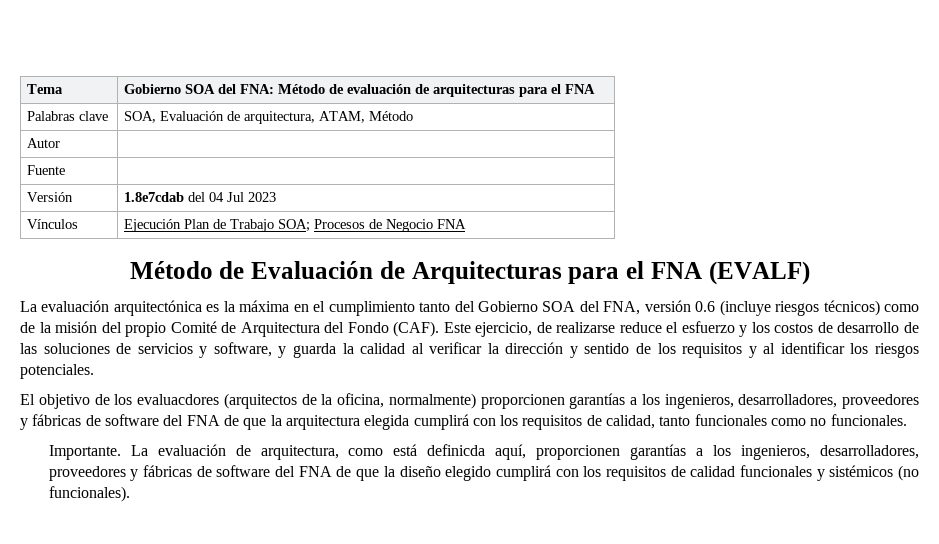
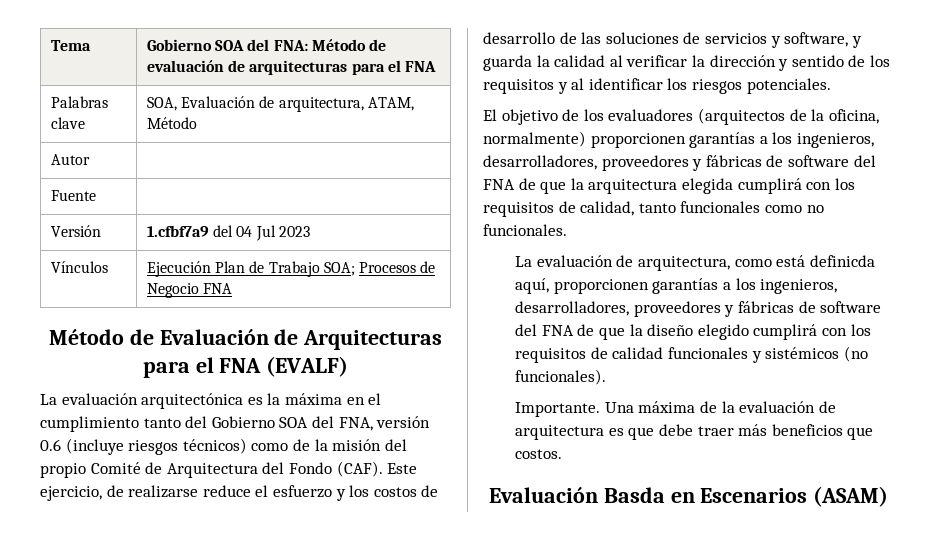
[124,192,185,202] 1.8e7cdab -> [146,225,209,237] 1.cfbf7a9
[137,394,219,405] evaluacdores -> [608,109,694,121] evaluadores
[48,445,121,460] Importante. -> (567, 230) none
(130, 494) none -> [515,401,836,417] [515,424,874,440] [515,449,563,459] [488,486,889,507] // Importante. Una máxima de la evaluación de arquitectura es que debe traer más beneficios que costos. // Evaluación Basda en Escenarios (ASAM)

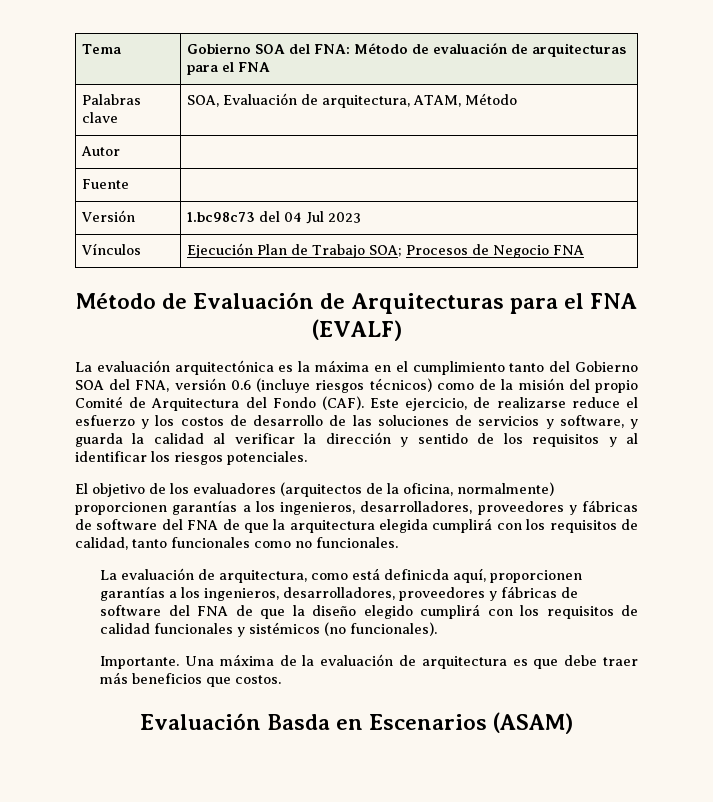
[146,225,209,237] 1.cfbf7a9 -> [186,212,255,222] 1.bc98c73

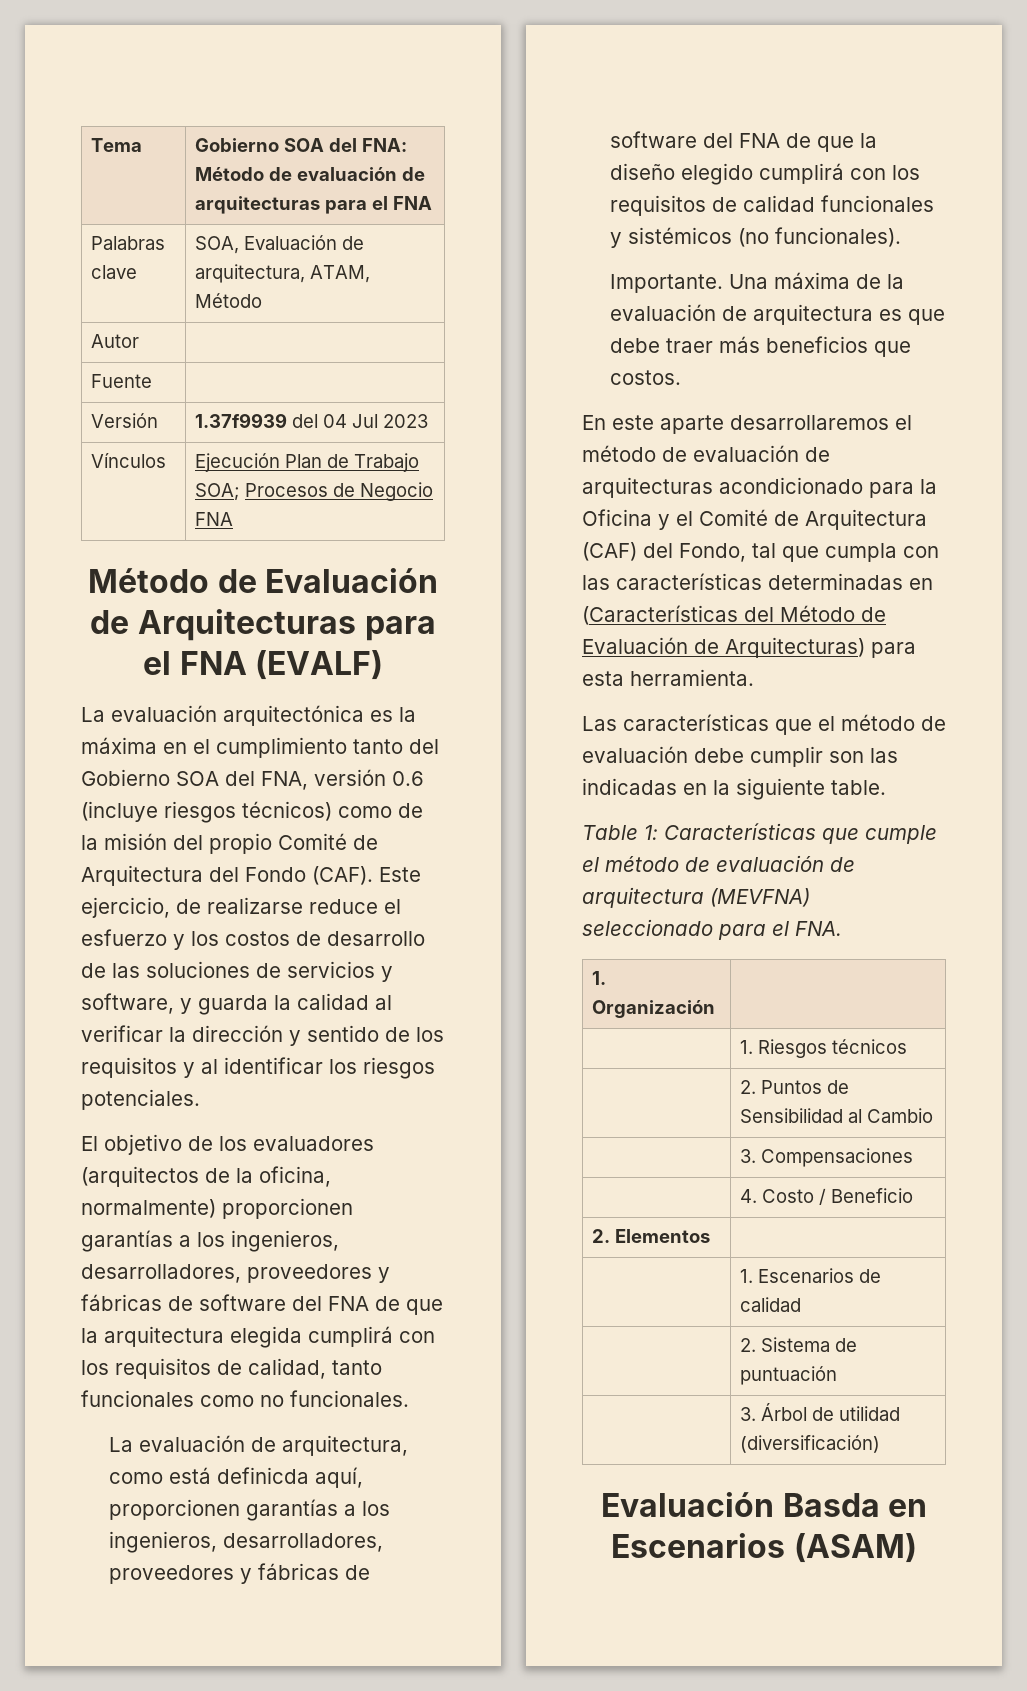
[186,212,255,222] 1.bc98c73 -> [194,413,287,428] 1.37f9939
(282, 679) none -> [582,415,912,434] [582,445,830,462] [582,477,937,498] [582,509,927,530] [582,542,939,562] [582,573,933,590] [582,605,886,625] [582,637,916,658] [582,669,754,686] [582,714,946,735] [582,746,898,767] [582,778,886,800] [582,823,937,844] [582,855,855,872] [582,887,810,908] [582,919,842,940] [591,971,606,985] [591,1000,715,1018] [739,1039,907,1058] [739,1080,849,1094] [739,1108,933,1123] [739,1148,913,1167] [739,1188,913,1205] [591,1229,710,1243] [739,1268,881,1283] [739,1297,801,1312] [739,1337,857,1352] [739,1366,837,1385] [739,1403,900,1421] [739,1435,880,1453] // En este aparte desarrollaremos el método de evaluación de arquitecturas acondicionado para la Oficina y el Comité de Arquitectura (CAF) del Fondo, tal que cumpla con las características determinadas en (Características del Método de Evaluación de Arquitecturas) para esta herramienta. // Las características que el método de evaluación debe cumplir son las indicadas en la siguiente table. // Table 1: Características que cumple el método de evaluación de arquitectura (MEVFNA) seleccionado para el FNA. // 1. Organización | // | 1. Riesgos técnicos // | 2. Puntos de Sensibilidad al Cambio // | 3. Compensaciones // | 4. Costo / Beneficio // 2. Elementos | // | 1. Escenarios de calidad // | 2. Sistema de puntuación // | 3. Árbol de utilidad (diversificación)

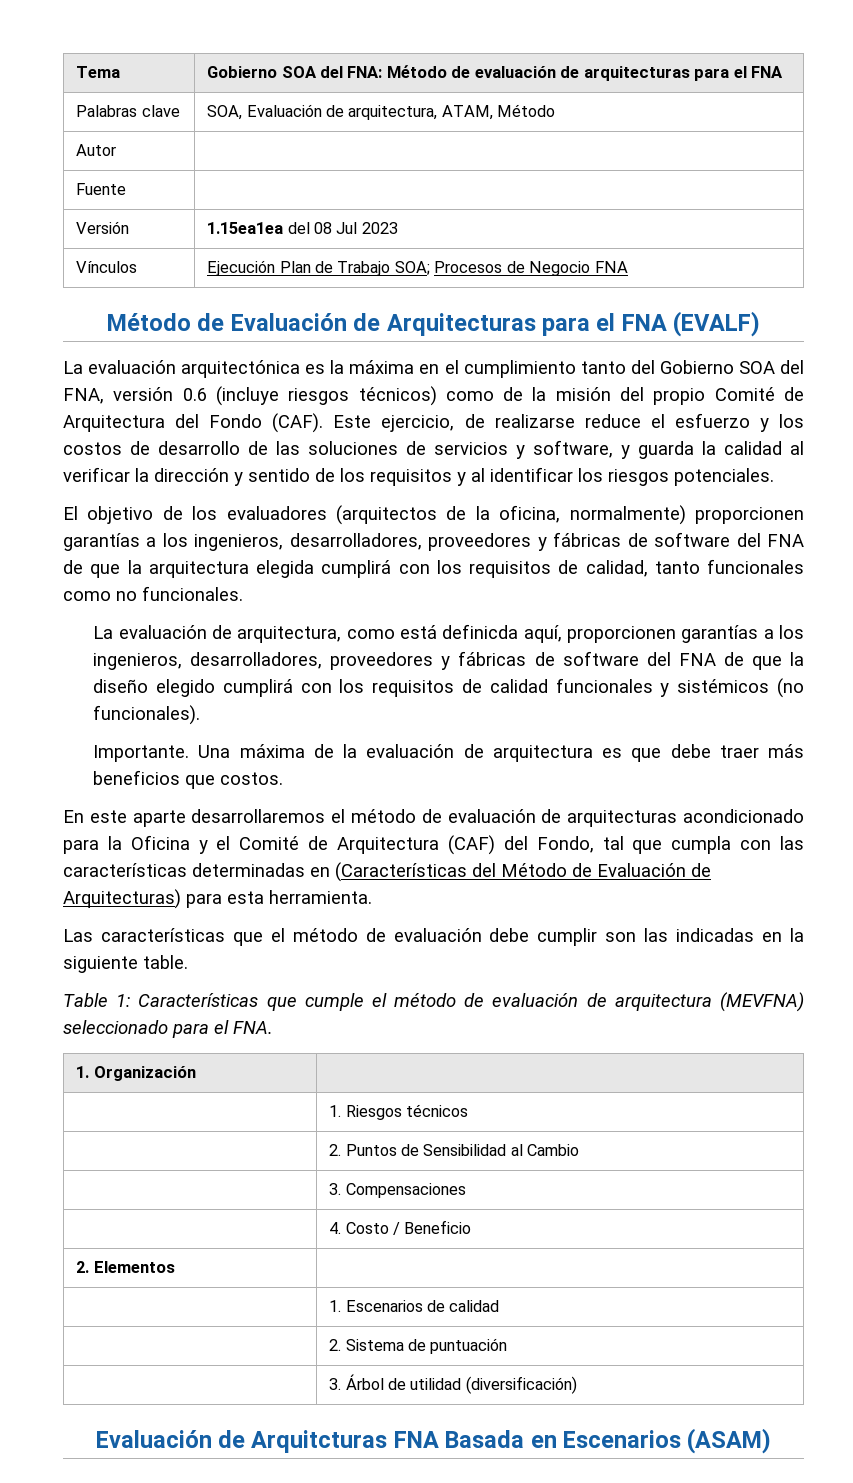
[194,413,347,428] 1.37f9939 del 04 -> [207,222,333,234] 1.15ea1ea del 08
[782,1493,880,1517] Basda -> [218,1430,525,1453] de Arquitcturas FNA Basada

